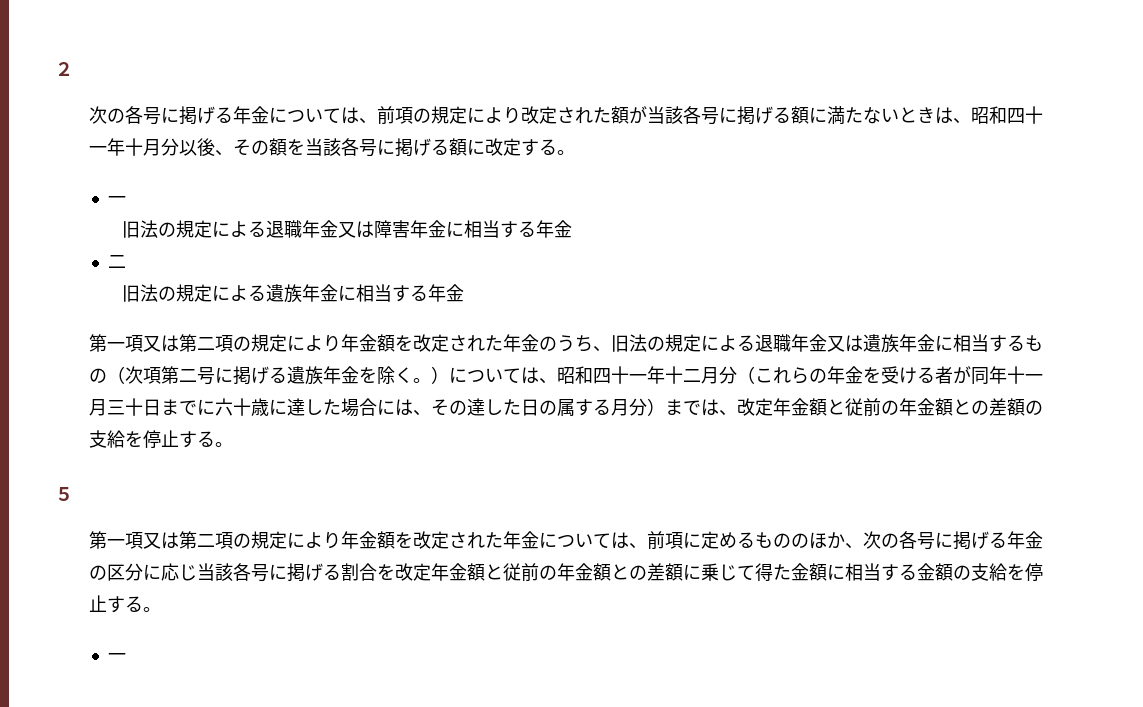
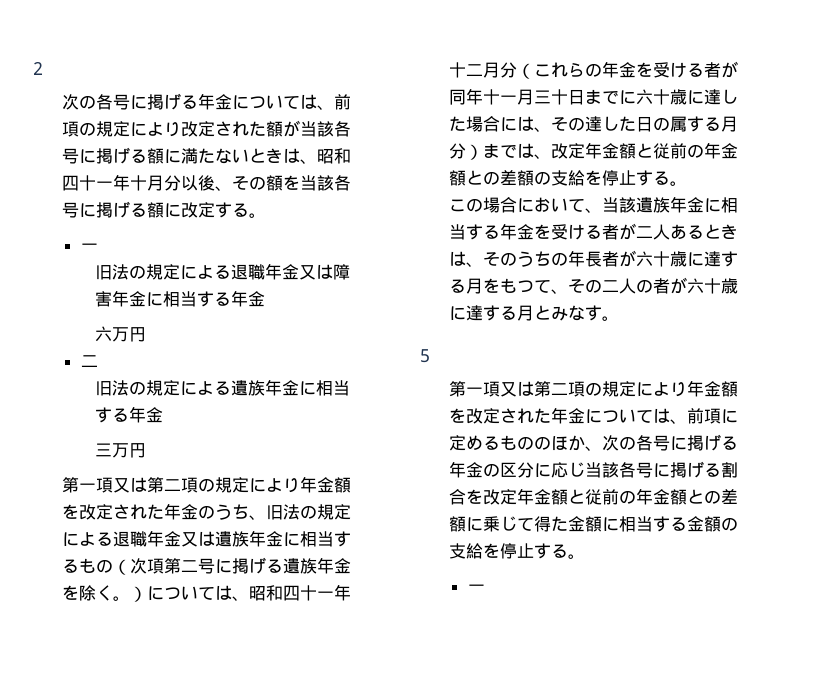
(573, 229) none -> [95,326,147,342] // 六万円
(465, 293) none -> [95,443,147,458] // 三万円
(233, 444) none -> [449,196,739,213] [449,223,739,240] [449,250,739,267] [449,277,739,294] [449,305,620,321] // この場合において、当該遺族年金に相当する年金を受ける者が二人あるときは、そのうちの年長者が六十歳に達する月をもつて、その二人の者が六十歳に達する月とみなす。

